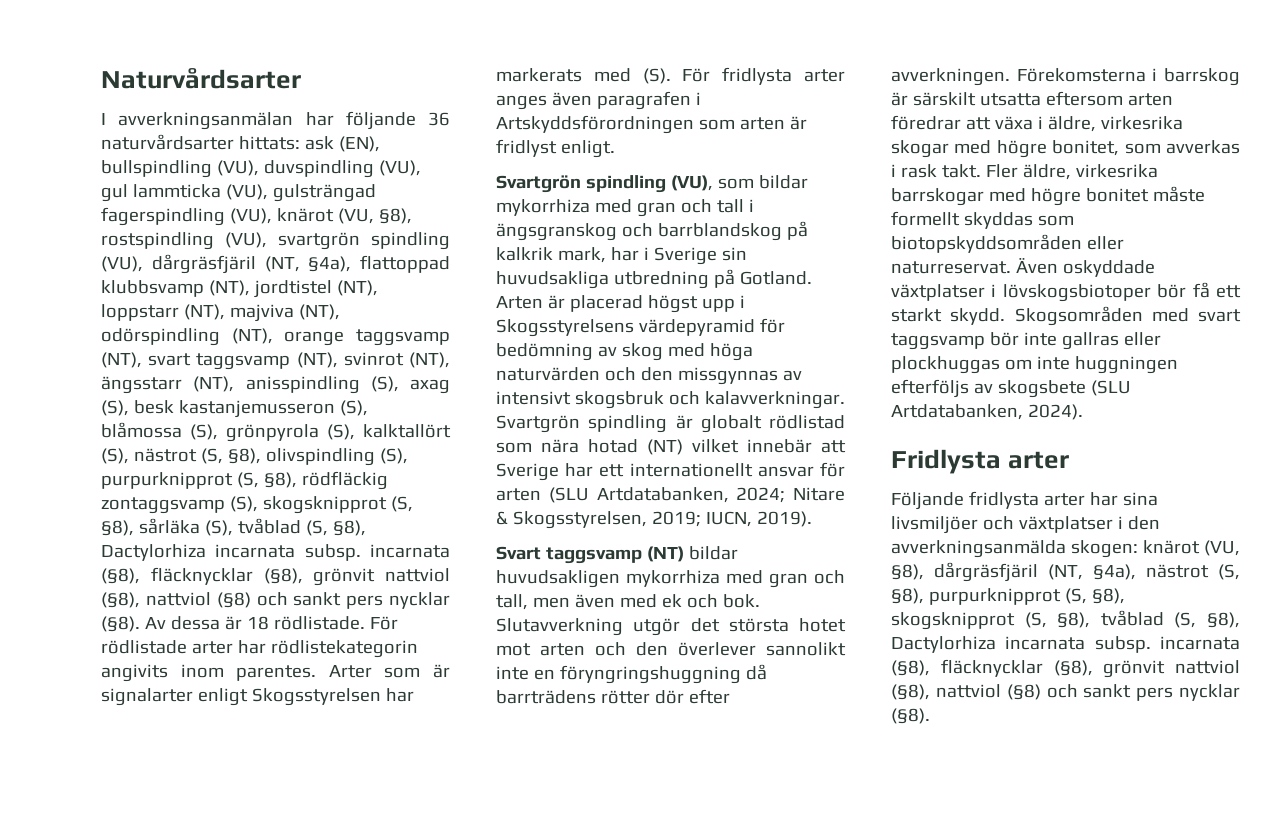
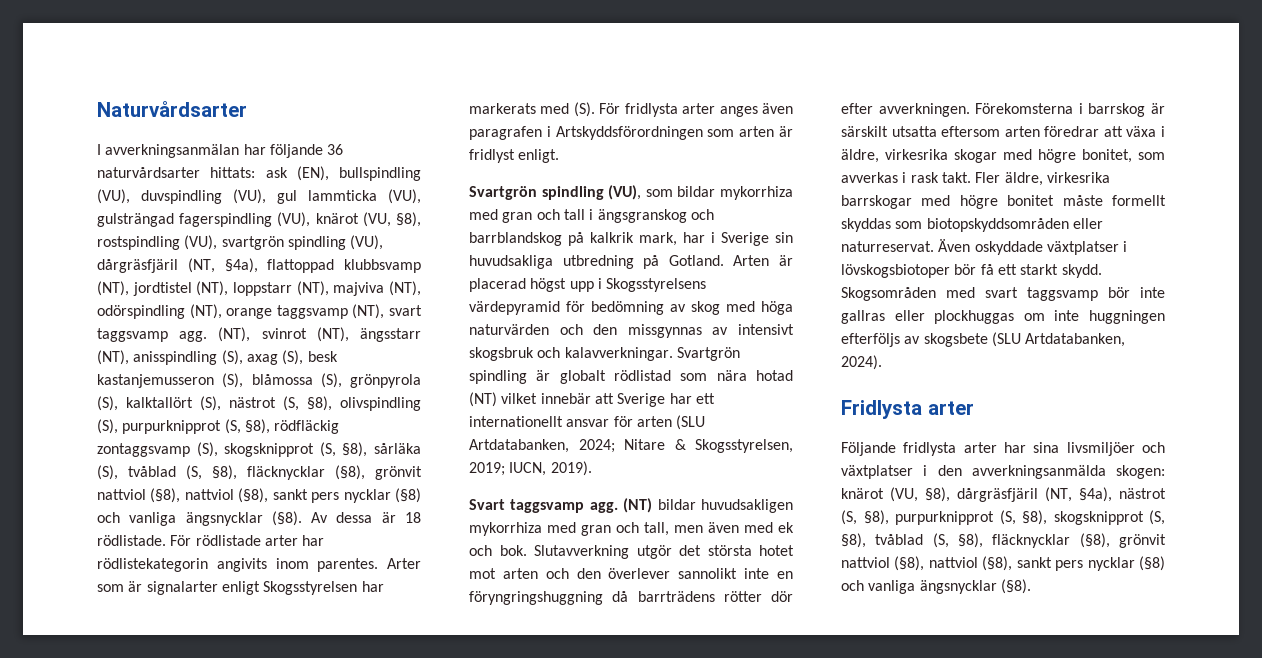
(291, 361) none -> [179,331,208,342] agg.
[101,544,450,561] [101,567,450,586] [101,592,450,609] Dactylorhiza incarnata subsp. incarnata (§8), fläcknycklar (§8), grönvit nattviol (§8), nattviol (§8) och sankt pers nycklar -> [247,465,422,480] [97,488,421,503] [97,512,263,526] fläcknycklar (§8), grönvit nattviol (§8), nattviol (§8), sankt pers nycklar (§8) och vanliga ängsnycklar
(642, 555) none -> [589,502,618,513] agg.
[891,636,1240,653] [891,659,1240,678] [891,684,1240,701] Dactylorhiza incarnata subsp. incarnata (§8), fläcknycklar (§8), grönvit nattviol (§8), nattviol (§8) och sankt pers nycklar -> [992,533,1166,548] [841,556,1165,571] [841,580,997,594] fläcknycklar (§8), grönvit nattviol (§8), nattviol (§8), sankt pers nycklar (§8) och vanliga ängsnycklar

